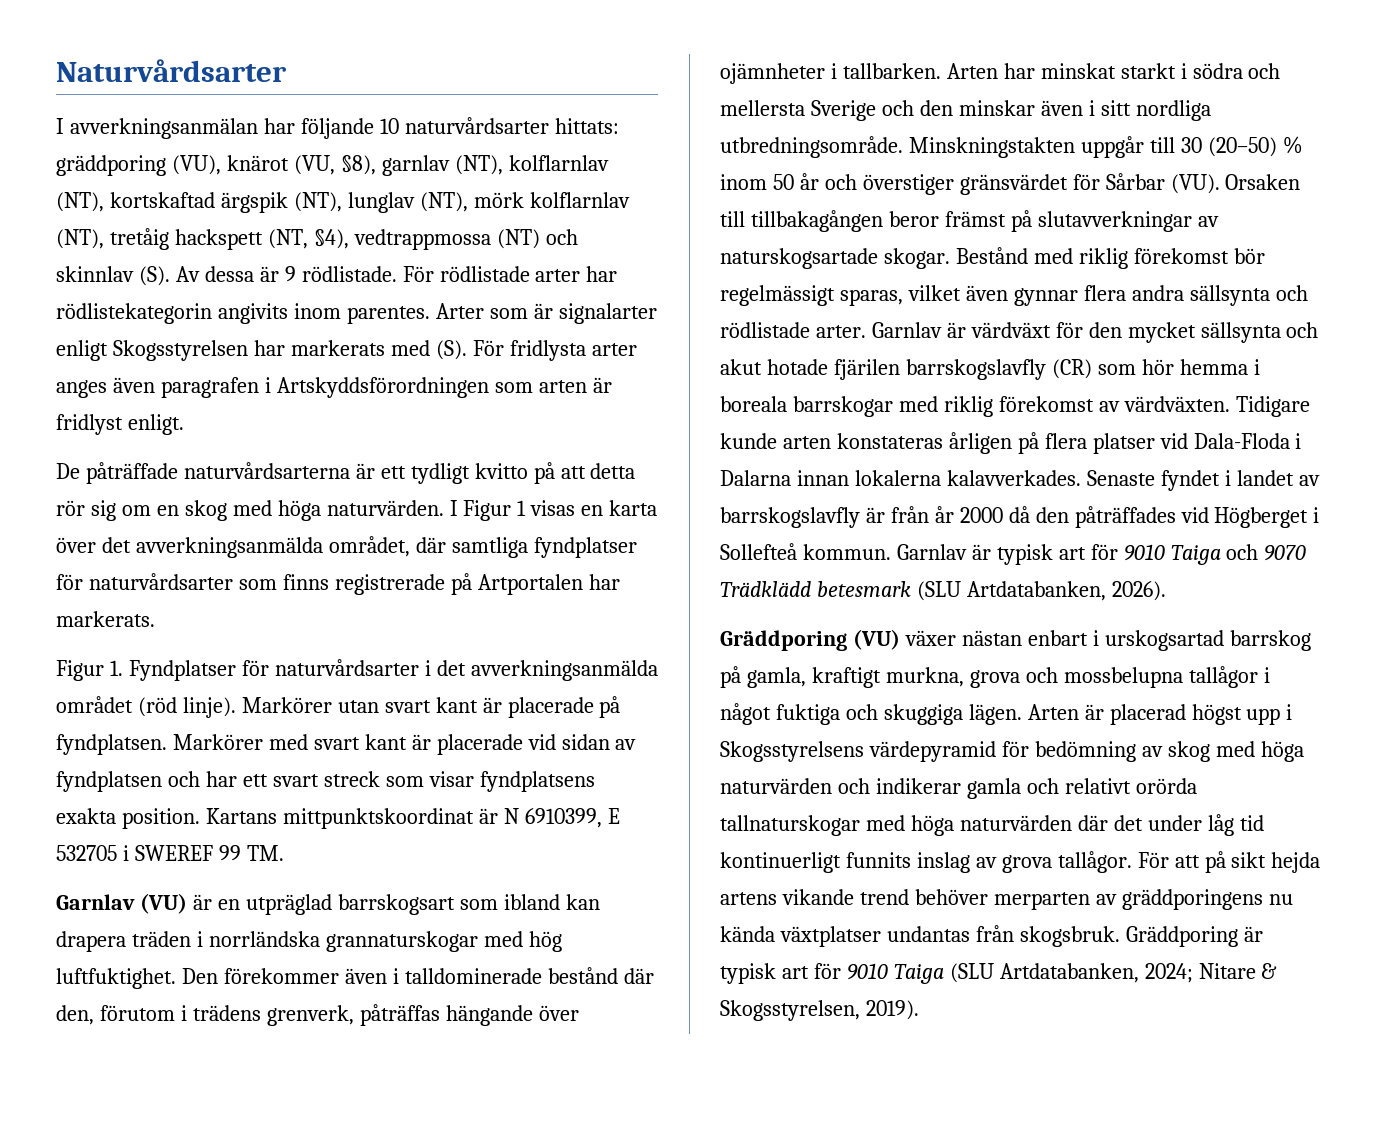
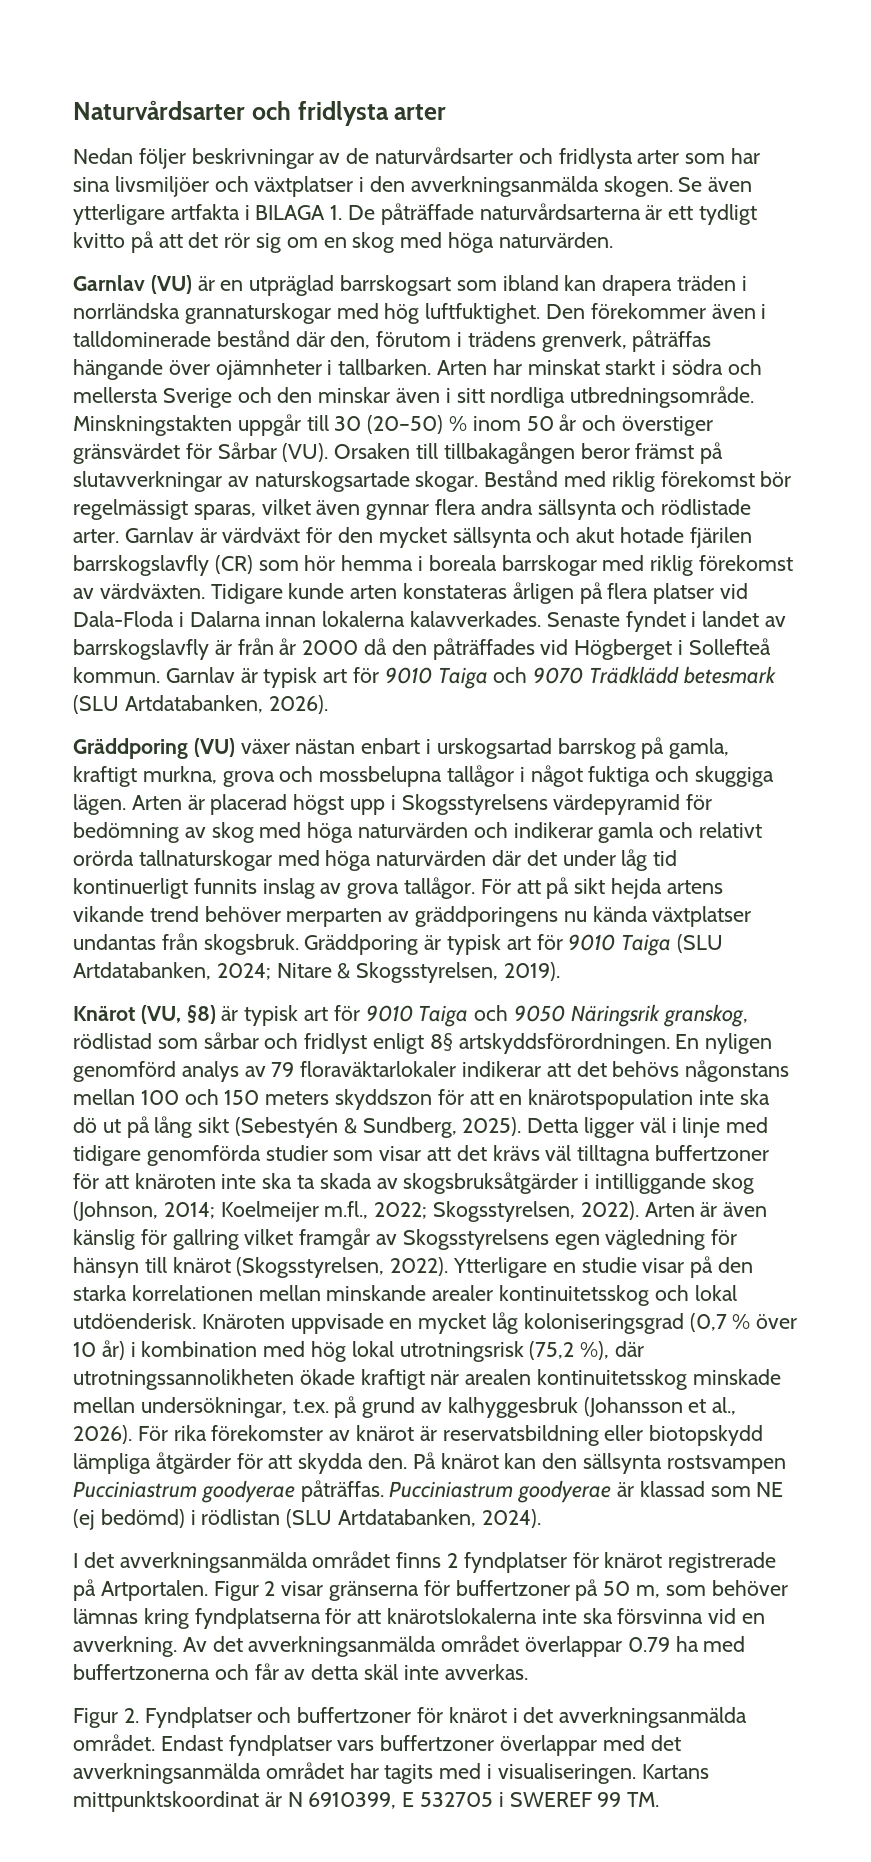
[56,117,619,139] [56,155,609,176] [56,192,630,213] [56,228,578,250] [56,266,618,286] [56,303,657,324] [56,340,637,361] [56,377,612,398] [56,414,184,435] // I avverkningsanmälan har följande 10 naturvårdsarter hittats: gräddporing (VU), knärot (VU, §8), garnlav (NT), kolflarnlav (NT), kortskaftad ärgspik (NT), lunglav (NT), mörk kolflarnlav (NT), tretåig hackspett (NT, §4), vedtrappmossa (NT) och skinnlav (S). Av dessa är 9 rödlistade. För rödlistade arter har rödlistekategorin angivits inom parentes. Arter som är signalarter enligt Skogsstyrelsen har markerats med (S). För fridlysta arter anges även paragrafen i Artskyddsförordningen som arten är fridlyst enligt. // -> [251,101,447,126] [73,147,761,169] [73,176,753,197] [73,204,343,225] och fridlysta arter // Nedan följer beskrivningar av de naturvårdsarter och fridlysta arter som har sina livsmiljöer och växtplatser i den avverkningsanmälda skogen. Se även ytterligare artfakta i BILAGA 1.
[590,463,636,479] detta -> [188,232,219,248] det
[449,500,658,521] [56,536,637,558] [56,573,620,595] [56,611,155,627] [56,659,658,681] [56,696,621,718] [56,734,637,755] [56,771,595,792] [56,808,620,829] [56,845,284,861] I Figur 1 visas en karta över det avverkningsanmälda området, där samtliga fyndplatser för naturvårdsarter som finns registrerade på Artportalen har markerats. // Figur 1. Fyndplatser för naturvårdsarter i det avverkningsanmälda området (röd linje). Markörer utan svart kant är placerade på fyndplatsen. Markörer med svart kant är placerade vid sidan av fyndplatsen och har ett svart streck som visar fyndplatsens exakta position. Kartans mittpunktskoordinat är N 6910399, E 532705 i SWEREF 99 TM. -> (613, 240) none
(919, 1010) none -> [73,1004,748,1027] [73,1032,773,1054] [73,1060,790,1082] [73,1089,770,1110] [73,1116,769,1138] [73,1145,770,1166] [73,1172,754,1194] [73,1201,768,1222] [73,1228,738,1250] [73,1256,754,1278] [73,1285,737,1306] [73,1312,798,1334] [73,1340,645,1362] [73,1369,781,1390] [73,1396,737,1418] [73,1425,764,1446] [73,1452,786,1474] [73,1480,784,1503] [73,1509,541,1530] [73,1551,777,1573] [73,1579,788,1601] [73,1608,766,1629] [73,1635,746,1657] [73,1663,528,1680] [73,1707,748,1728] [73,1734,681,1756] [73,1762,709,1784] [73,1791,660,1812] // Knärot (VU, §8) är typisk art för 9010 Taiga och 9050 Näringsrik granskog, rödlistad som sårbar och fridlyst enligt 8§ artskyddsförordningen. En nyligen genomförd analys av 79 floraväktarlokaler indikerar att det behövs någonstans mellan 100 och 150 meters skyddszon för att en knärotspopulation inte ska dö ut på lång sikt (Sebestyén & Sundberg, 2025). Detta ligger väl i linje med tidigare genomförda studier som visar att det krävs väl tilltagna buffertzoner för att knäroten inte ska ta skada av skogsbruksåtgärder i intilliggande skog (Johnson, 2014; Koelmeijer m.fl., 2022; Skogsstyrelsen, 2022). Arten är även känslig för gallring vilket framgår av Skogsstyrelsens egen vägledning för hänsyn till knärot (Skogsstyrelsen, 2022). Ytterligare en studie visar på den starka korrelationen mellan minskande arealer kontinuitetsskog och lokal utdöenderisk. Knäroten uppvisade en mycket låg koloniseringsgrad (0,7 % över 10 år) i kombination med hög lokal utrotningsrisk (75,2 %), där utrotningssannolikheten ökade kraftigt när arealen kontinuitetsskog minskade mellan undersökningar, t.ex. på grund av kalhyggesbruk (Johansson et al., 2026). För rika förekomster av knärot är reservatsbildning eller biotopskydd lämpliga åtgärder för att skydda den. På knärot kan den sällsynta rostsvampen Pucciniastrum goodyerae påträffas. Pucciniastrum goodyerae är klassad som NE (ej bedömd) i rödlistan (SLU Artdatabanken, 2024). // I det avverkningsanmälda området finns 2 fyndplatser för knärot registrerade på Artportalen. Figur 2 visar gränserna för buffertzoner på 50 m, som behöver lämnas kring fyndplatserna för att knärotslokalerna inte ska försvinna vid en avverkning. Av det avverkningsanmälda området överlappar 0.79 ha med buffertzonerna och får av detta skäl inte avverkas. // Figur 2. Fyndplatser och buffertzoner för knärot i det avverkningsanmälda området. Endast fyndplatser vars buffertzoner överlappar med det avverkningsanmälda området har tagits med i visualiseringen. Kartans mittpunktskoordinat är N 6910399, E 532705 i SWEREF 99 TM.

